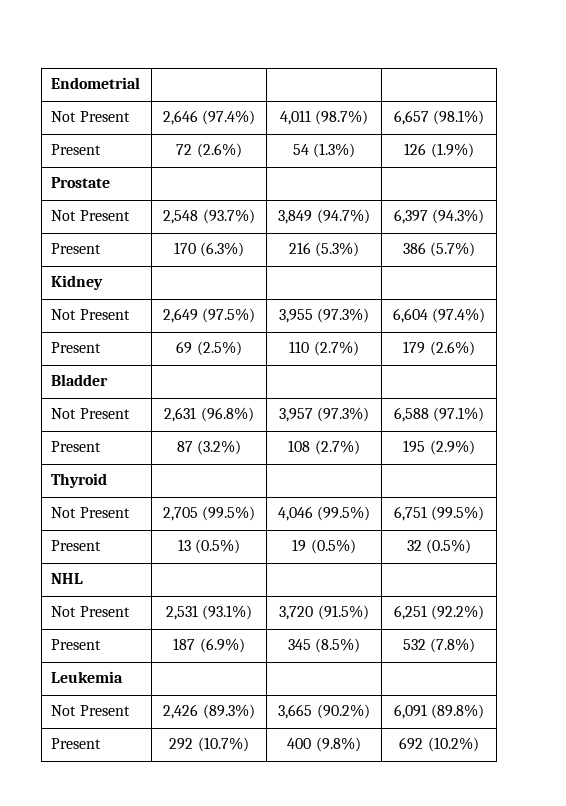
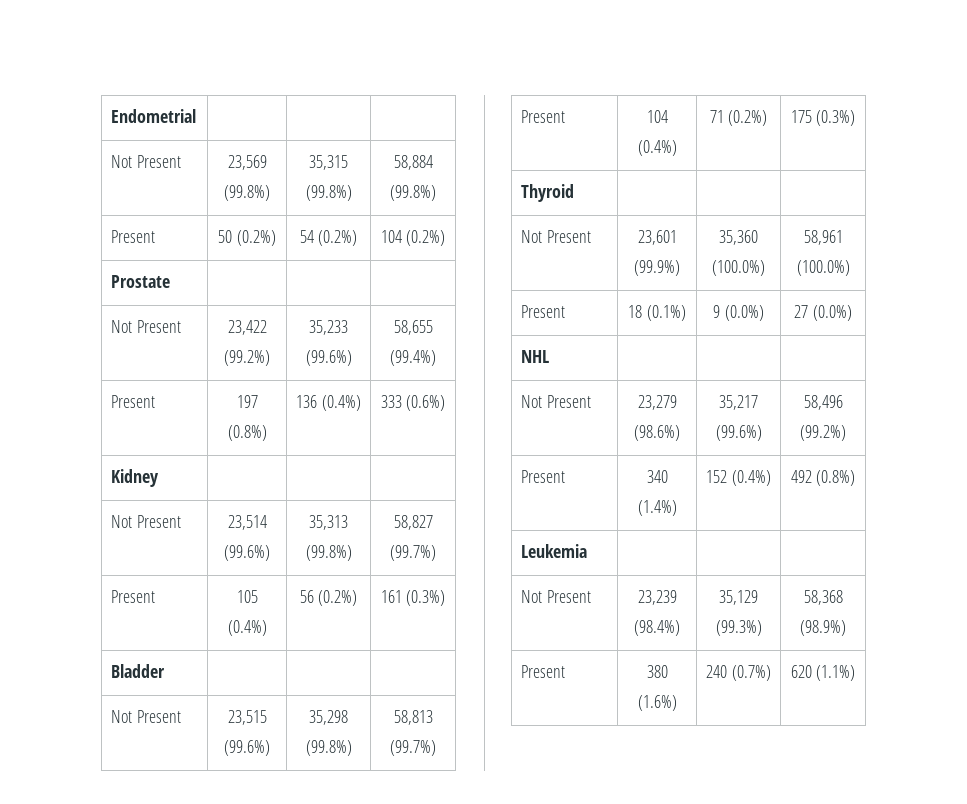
[162,110,256,125] [279,110,369,125] [393,110,485,125] [51,144,102,155] [176,143,242,158] 2,646 (97.4%) | 4,011 (98.7%) | 6,657 (98.1%) // Present | 72 (2.6%) -> [227,155,267,170] [224,185,270,201] [309,155,348,170] [305,185,352,201] [393,155,433,170] [390,185,436,201] [111,230,156,243] [218,230,276,246] 23,569 (99.8%) | 35,315 (99.8%) | 58,884 (99.8%) // Present | 50 (0.2%)
[313,143,356,158] [404,143,474,158] (1.3%) | 126 (1.9%) -> [318,230,358,246] [380,230,446,246] (0.2%) | 104 (0.2%)
[163,209,255,224] [278,209,370,224] [393,209,485,224] [51,243,102,254] [173,242,245,257] [288,242,360,257] [402,242,476,257] [51,275,104,290] [51,309,130,320] [162,308,256,323] [278,308,370,323] [392,308,486,323] [51,342,102,353] [176,341,242,356] [289,341,359,356] [403,341,475,356] [51,374,109,386] [51,408,130,419] [164,407,254,422] [278,407,370,422] [393,407,485,422] [51,441,102,452] [176,440,242,455] [288,440,360,455] [403,440,475,455] [51,473,108,488] [51,507,130,518] [162,506,256,521] [277,506,371,521] [393,506,485,521] [51,540,102,551] [177,539,241,554] [292,539,356,554] [406,539,472,554] [51,573,84,584] [51,606,130,617] [165,605,253,620] [279,605,369,620] [393,605,485,620] [51,639,102,650] [173,638,245,653] [287,638,361,653] [402,638,476,653] [51,671,124,683] [51,705,130,716] [163,704,255,719] [278,704,370,719] [393,704,485,719] [51,738,102,749] [169,737,249,752] [287,737,361,752] [399,737,479,752] 2,548 (93.7%) | 3,849 (94.7%) | 6,397 (94.3%) // Present | 170 (6.3%) | 216 (5.3%) | 386 (5.7%) // Kidney | | | // Not Present | 2,649 (97.5%) | 3,955 (97.3%) | 6,604 (97.4%) // Present | 69 (2.5%) | 110 (2.7%) | 179 (2.6%) // Bladder | | | // Not Present | 2,631 (96.8%) | 3,957 (97.3%) | 6,588 (97.1%) // Present | 87 (3.2%) | 108 (2.7%) | 195 (2.9%) // Thyroid | | | // Not Present | 2,705 (99.5%) | 4,046 (99.5%) | 6,751 (99.5%) // Present | 13 (0.5%) | 19 (0.5%) | 32 (0.5%) // NHL | | | // Not Present | 2,531 (93.1%) | 3,720 (91.5%) | 6,251 (92.2%) // Present | 187 (6.9%) | 345 (8.5%) | 532 (7.8%) // Leukemia | | | // Not Present | 2,426 (89.3%) | 3,665 (90.2%) | 6,091 (89.8%) // Present | 292 (10.7%) | 400 (9.8%) | 692 (10.2%) -> [227,320,267,335] [224,350,270,366] [309,320,348,335] [305,350,352,366] [393,320,433,335] [390,350,436,366] [111,395,156,408] [236,395,258,408] [227,425,267,441] [296,395,361,411] [380,395,446,411] [111,469,160,487] [111,515,181,528] [227,515,267,530] [224,545,270,561] [309,515,348,530] [305,545,352,561] [393,515,433,530] [390,545,436,561] [111,590,156,603] [236,590,258,603] [227,620,267,636] [299,590,358,606] [380,590,446,606] [111,664,166,678] [111,710,181,723] [227,710,267,725] [224,740,270,756] [309,710,348,725] [305,740,352,756] [393,710,433,725] [390,740,436,756] [521,110,566,123] [646,110,668,123] [637,140,677,156] [709,110,768,126] [790,110,856,126] [521,184,575,202] [521,230,591,243] [637,230,677,245] [634,260,680,276] [719,230,758,245] [712,260,765,276] [803,230,843,245] [796,260,850,276] [521,305,566,318] [628,305,686,321] [713,305,764,321] [794,305,852,321] [521,350,550,363] [521,395,591,408] [637,395,677,410] [634,425,680,441] [719,395,758,410] [715,425,762,441] [803,395,843,410] [800,425,846,441] [521,470,566,483] [646,470,668,483] [637,500,677,516] [706,470,771,486] [790,470,856,486] [521,544,588,558] [521,590,591,603] [637,590,677,605] [634,620,680,636] [719,590,758,605] [715,620,762,636] [803,590,843,605] [800,620,846,636] [521,665,566,678] [646,665,668,678] [637,695,677,711] [706,665,771,681] [790,665,856,681] 23,422 (99.2%) | 35,233 (99.6%) | 58,655 (99.4%) // Present | 197 (0.8%) | 136 (0.4%) | 333 (0.6%) // Kidney | | | // Not Present | 23,514 (99.6%) | 35,313 (99.8%) | 58,827 (99.7%) // Present | 105 (0.4%) | 56 (0.2%) | 161 (0.3%) // Bladder | | | // Not Present | 23,515 (99.6%) | 35,298 (99.8%) | 58,813 (99.7%) // Present | 104 (0.4%) | 71 (0.2%) | 175 (0.3%) // Thyroid | | | // Not Present | 23,601 (99.9%) | 35,360 (100.0%) | 58,961 (100.0%) // Present | 18 (0.1%) | 9 (0.0%) | 27 (0.0%) // NHL | | | // Not Present | 23,279 (98.6%) | 35,217 (99.6%) | 58,496 (99.2%) // Present | 340 (1.4%) | 152 (0.4%) | 492 (0.8%) // Leukemia | | | // Not Present | 23,239 (98.4%) | 35,129 (99.3%) | 58,368 (98.9%) // Present | 380 (1.6%) | 240 (0.7%) | 620 (1.1%)

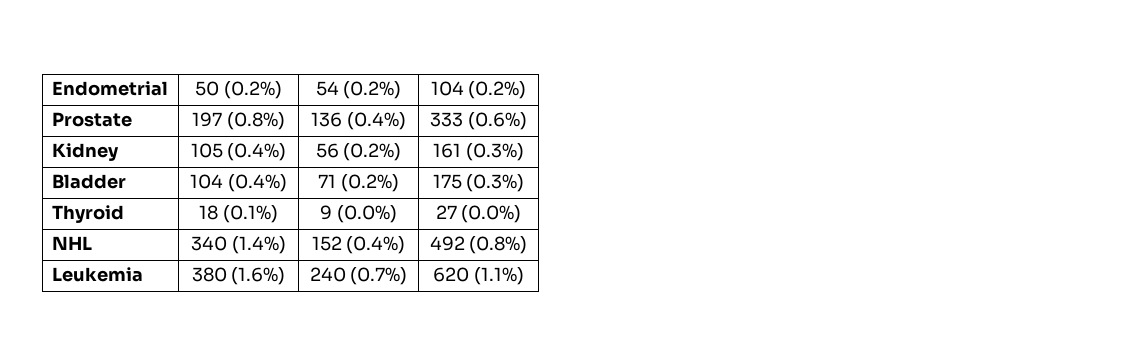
[111,155,181,168] [227,155,267,170] [224,185,270,201] [309,155,348,170] [305,185,352,201] [393,155,433,170] [390,185,436,201] [111,230,156,243] | | // Not Present | 23,569 (99.8%) | 35,315 (99.8%) | 58,884 (99.8%) // Present | -> (168, 88) none
[111,320,181,333] [227,320,267,335] [224,350,270,366] [309,320,348,335] [305,350,352,366] [393,320,433,335] [390,350,436,366] [111,395,156,408] | | // Not Present | 23,422 (99.2%) | 35,233 (99.6%) | 58,655 (99.4%) // Present | -> (132, 119) none
[111,515,181,528] [227,515,267,530] [224,545,270,561] [309,515,348,530] [305,545,352,561] [393,515,433,530] [390,545,436,561] [111,590,156,603] | | // Not Present | 23,514 (99.6%) | 35,313 (99.8%) | 58,827 (99.7%) // Present | -> (119, 152) none
[111,710,181,723] [227,710,267,725] [224,740,270,756] [309,710,348,725] [305,740,352,756] [393,710,433,725] [390,740,436,756] [521,110,566,123] | | // Not Present | 23,515 (99.6%) | 35,298 (99.8%) | 58,813 (99.7%) // Present | -> (126, 181) none
[521,230,591,243] [637,230,677,245] [634,260,680,276] [719,230,758,245] [712,260,765,276] [803,230,843,245] [796,260,850,276] [521,305,566,318] | | // Not Present | 23,601 (99.9%) | 35,360 (100.0%) | 58,961 (100.0%) // Present | -> (124, 214) none
[521,395,591,408] [637,395,677,410] [634,425,680,441] [719,395,758,410] [715,425,762,441] [803,395,843,410] [800,425,846,441] [521,470,566,483] | | // Not Present | 23,279 (98.6%) | 35,217 (99.6%) | 58,496 (99.2%) // Present | -> (92, 243) none
[521,590,591,603] [637,590,677,605] [634,620,680,636] [719,590,758,605] [715,620,762,636] [803,590,843,605] [800,620,846,636] [521,665,566,678] | | // Not Present | 23,239 (98.4%) | 35,129 (99.3%) | 58,368 (98.9%) // Present | -> (143, 274) none

